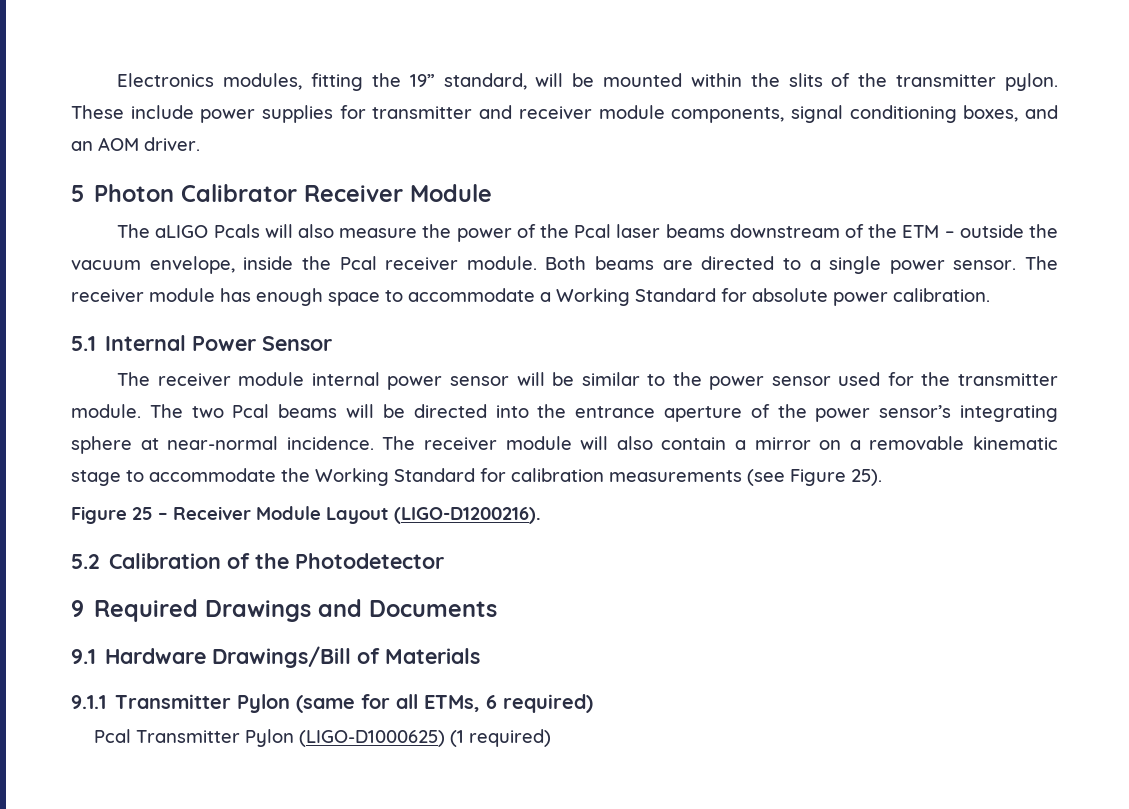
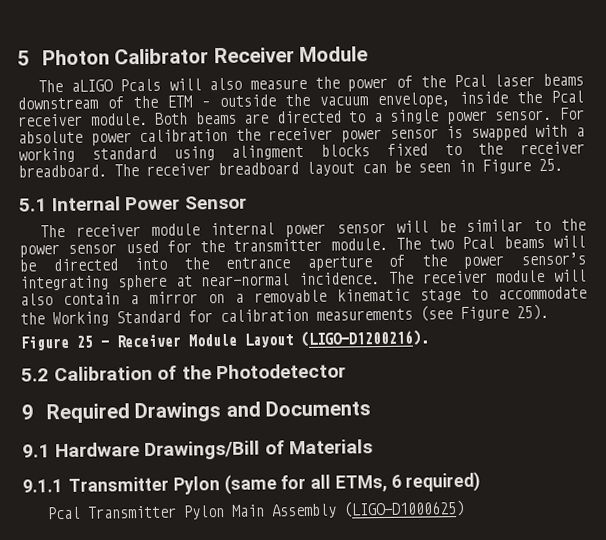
[117,73,1059,91] [71,105,1059,123] [71,137,200,151] Electronics modules, fitting the 19” standard, will be mounted within the slits of the transmitter pylon. These include power supplies for transmitter and receiver module components, signal conditioning boxes, and an AOM driver. // -> (17, 58) none
[1025,256,1058,270] [71,288,990,306] The receiver module has enough space to accommodate a Working Standard for absolute power calibration. -> [559,107,585,120] [18,124,586,146] [18,141,585,163] [18,158,563,178] For absolute power calibration the receiver power sensor is swapped with a working standard using alingment blocks fixed to the receiver breadboard. The receiver breadboard layout can be seen in Figure 25.
[298,729,551,747] (LIGO-D1000625) (1 required) -> [230,499,465,519] Main Assembly (LIGO-D1000625)

